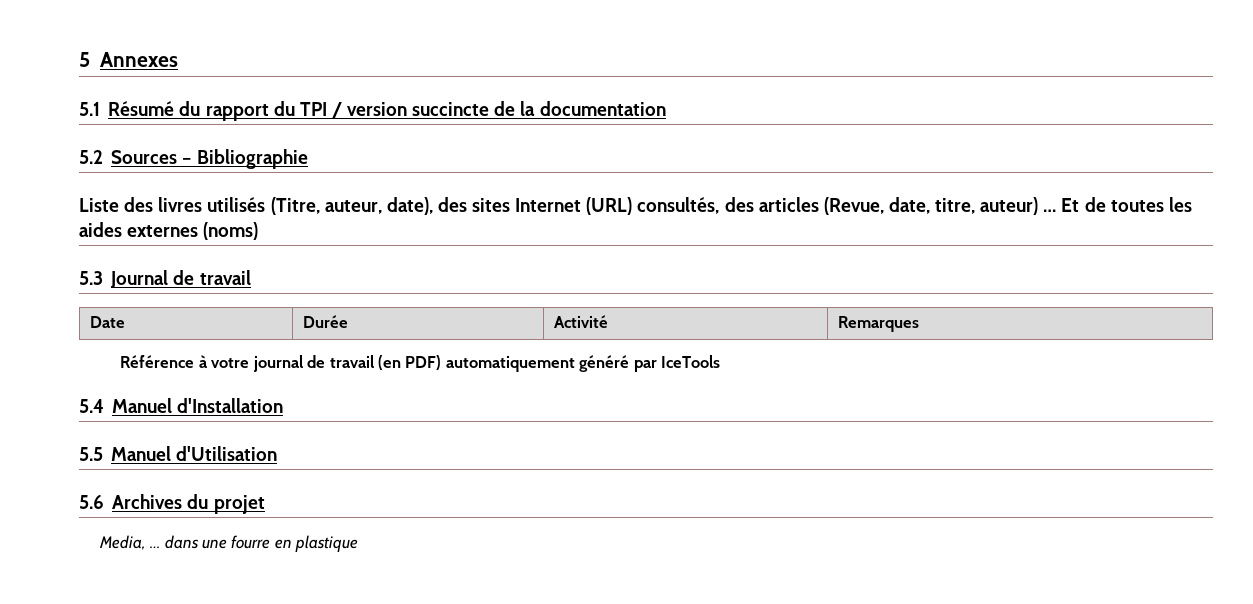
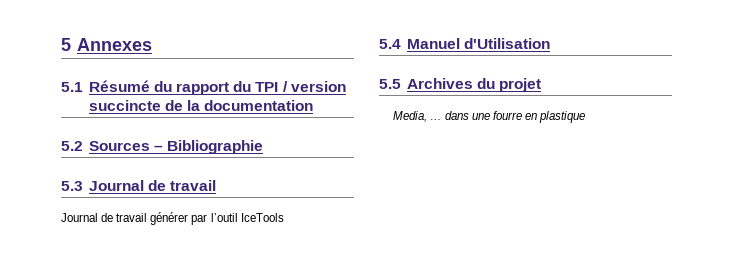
[79,197,1192,215] [79,222,259,240] [79,270,251,288] [89,316,125,328] [302,315,348,328] [553,315,608,328] [837,316,919,332] [120,355,721,372] [79,398,284,413] [79,447,103,461] Liste des livres utilisés (Titre, auteur, date), des sites Internet (URL) consultés, des articles (Revue, date, titre, auteur) … Et de toutes les aides externes (noms) // 5.3 Journal de travail // Date | Durée | Activité | Remarques // Référence à votre journal de travail (en PDF) automatiquement généré par IceTools // 5.4 Manuel d'Installation // 5.5 -> [61,180,217,191] [61,212,284,225] [379,39,401,49] 5.3 Journal de travail // Journal de travail générer par l’outil IceTools // 5.4
[79,495,104,509] 5.6 -> [379,79,401,89] 5.5

